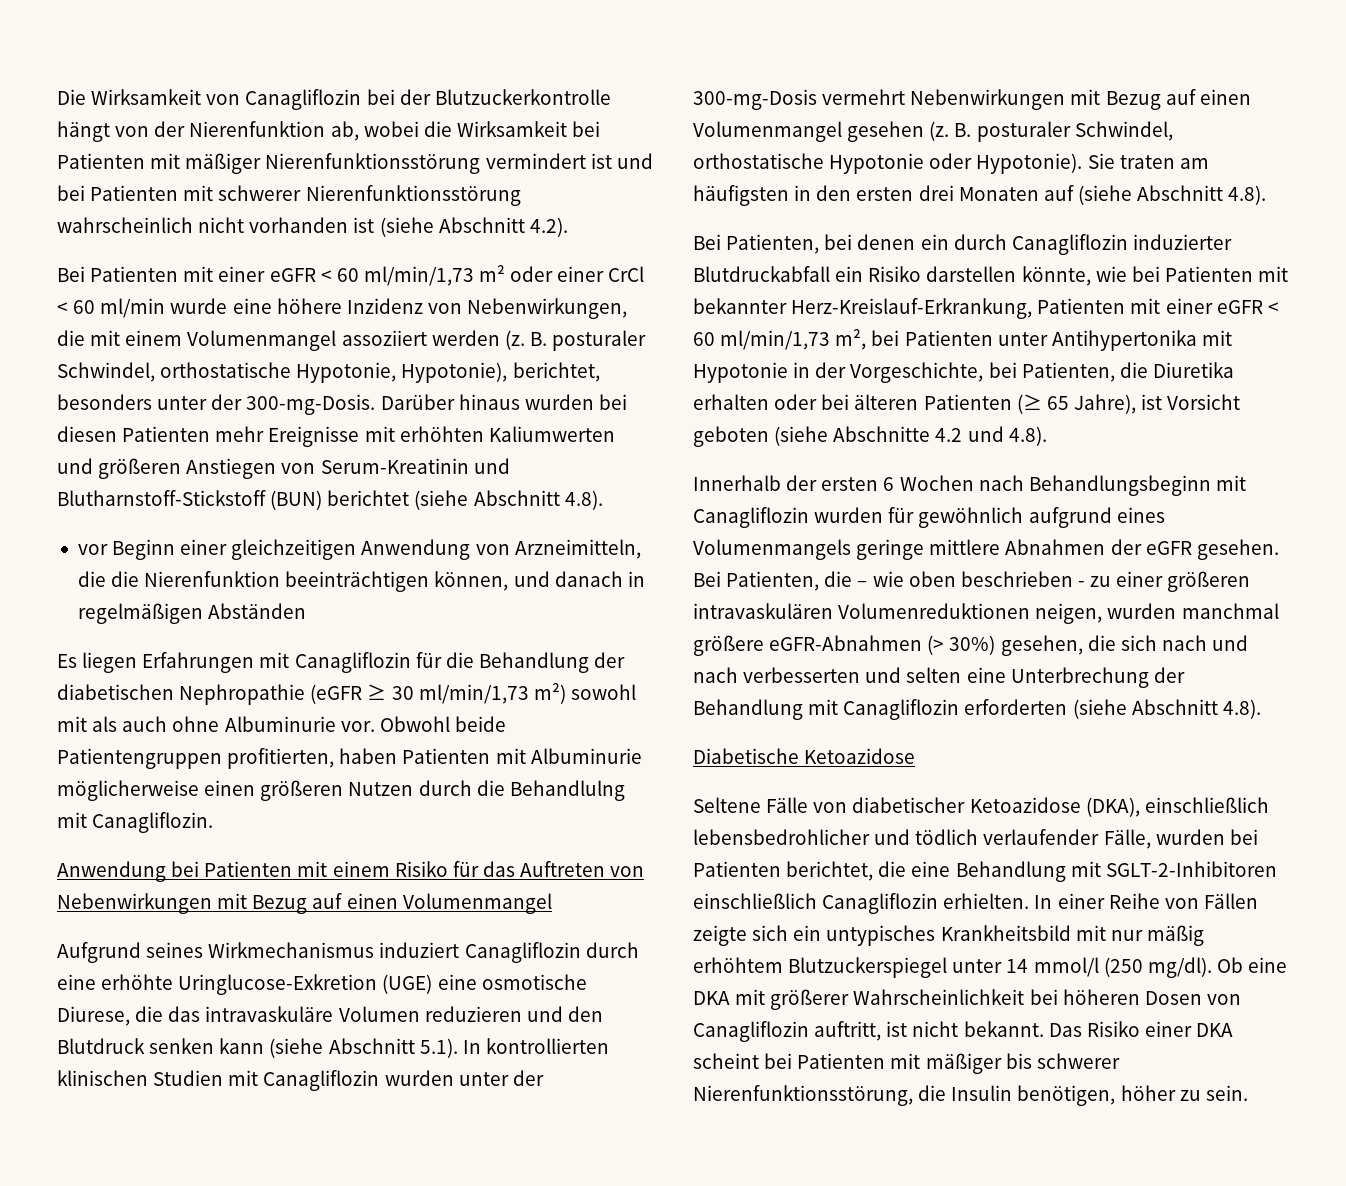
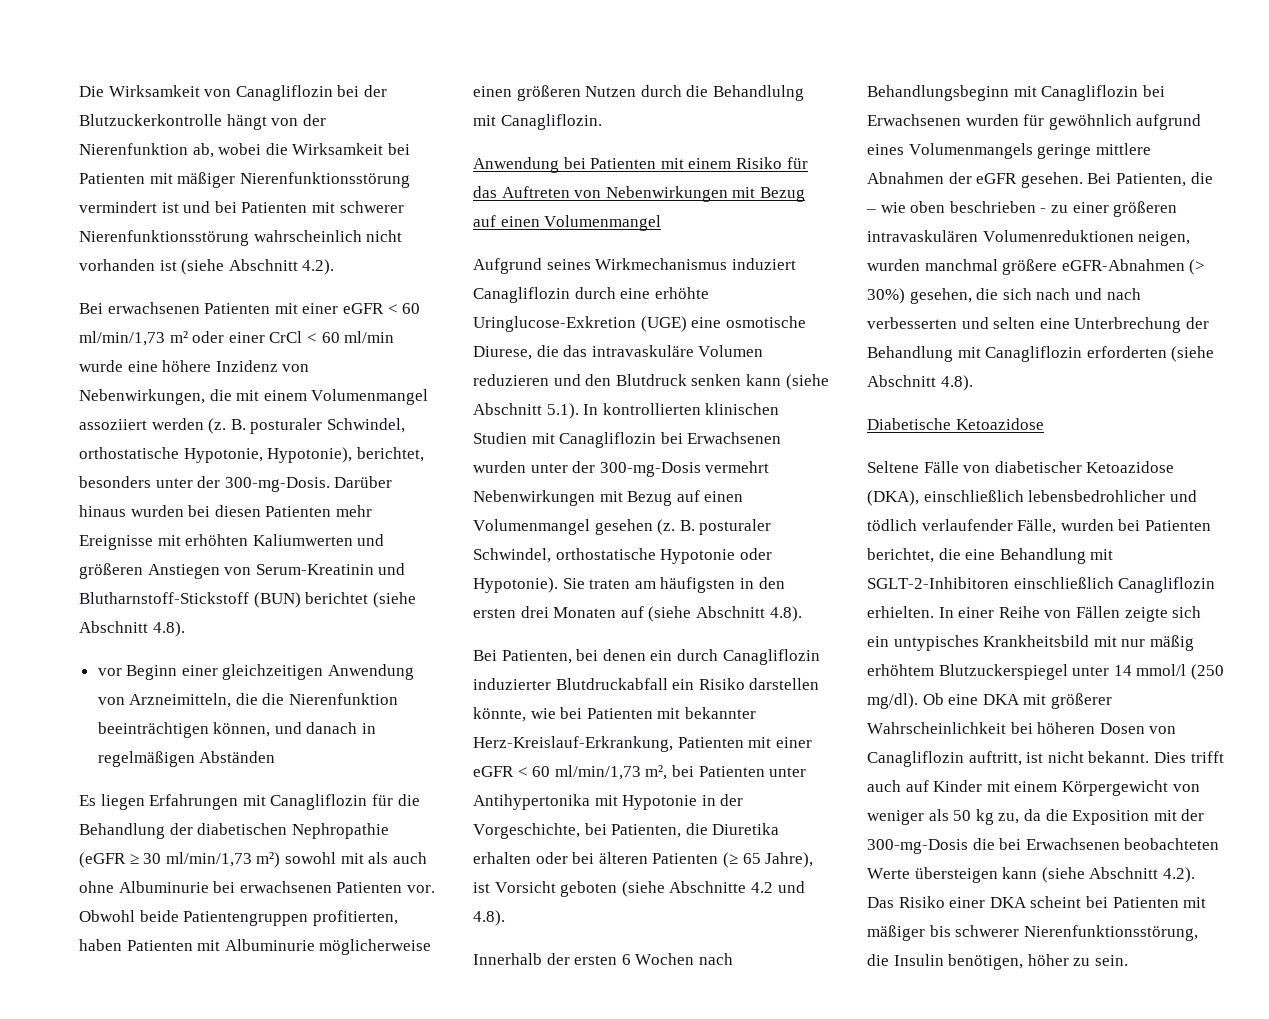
(85, 274) none -> [107,302,200,314] erwachsenen
(336, 724) none -> [213,881,403,893] bei erwachsenen Patienten
(380, 1080) none -> [660,432,782,444] bei Erwachsenen
(809, 517) none -> [1142,85,1165,97] [867,114,961,126] bei Erwachsenen
(1044, 1029) none -> [1153,751,1224,763] [867,780,1200,796] [867,809,1205,825] [867,838,1220,854] [867,867,1195,883] Dies trifft auch auf Kinder mit einem Körpergewicht von weniger als 50 kg zu, da die Exposition mit der 300-mg-Dosis die bei Erwachsenen beobachteten Werte übersteigen kann (siehe Abschnitt 4.2).

